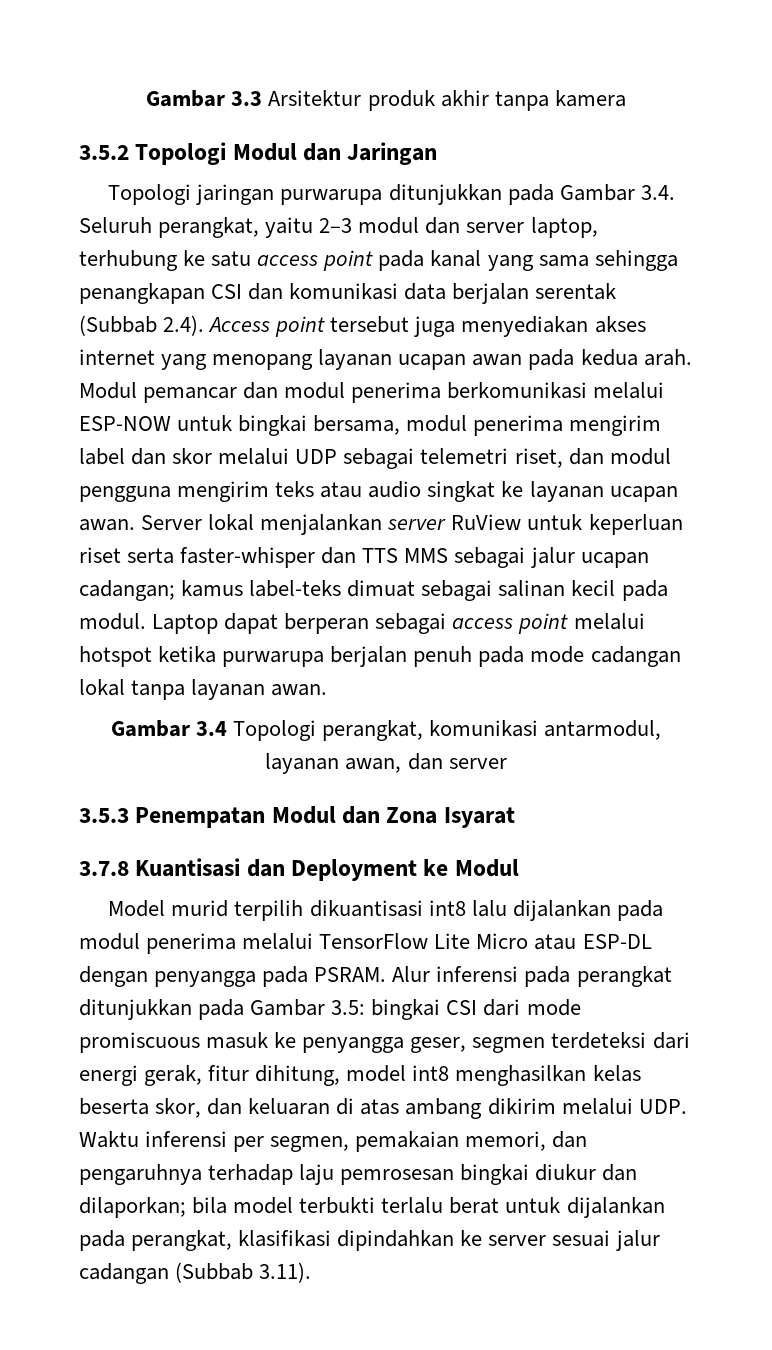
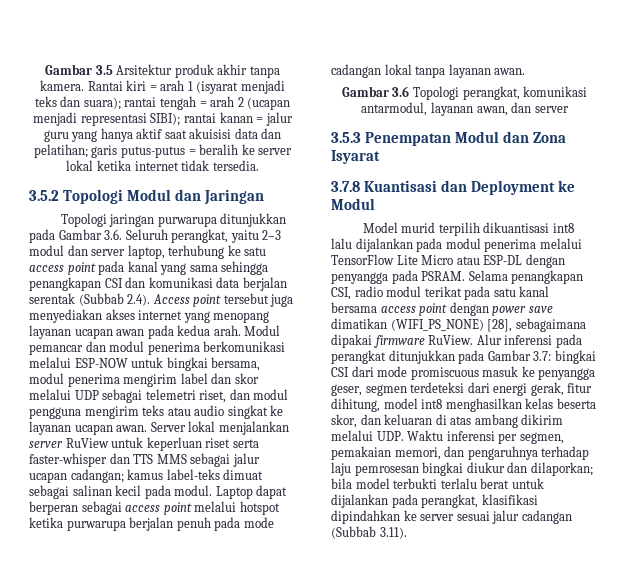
[146,90,263,107] Gambar 3.3 -> [45,64,113,75] Gambar 3.5
[554,90,626,107] kamera -> [40,80,285,94] [34,96,291,110] [33,112,293,126] [43,128,282,142] [33,144,293,158] [66,160,259,171] kamera. Rantai kiri = arah 1 (isyarat menjadi teks dan suara); rantai tengah = arah 2 (ucapan menjadi representasi SIBI); rantai kanan = jalur guru yang hanya aktif saat akuisisi data dan pelatihan; garis putus-putus = beralih ke server lokal ketika internet tidak tersedia.
[640,185,675,200] 3.4. -> [104,229,123,240] 3.6.
[195,721,227,736] 3.4 -> [392,86,410,97] 3.6
(387, 974) none -> [468,270,584,284] [331,286,550,300] [331,302,553,316] [331,318,586,332] [331,334,474,348] Selama penangkapan CSI, radio modul terikat pada satu kanal bersama access point dengan power save dimatikan (WIFI_PS_NONE) [28], sebagaimana dipakai firmware RuView.
[331,1000,366,1015] 3.5: -> [533,351,552,361] 3.7:

